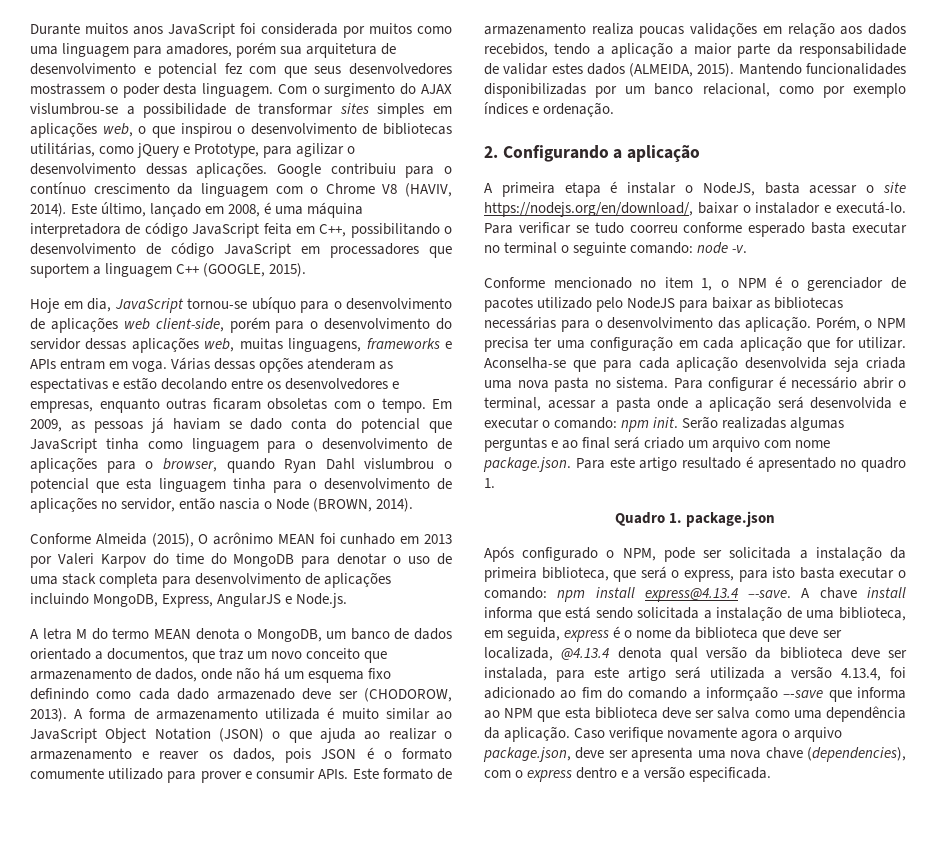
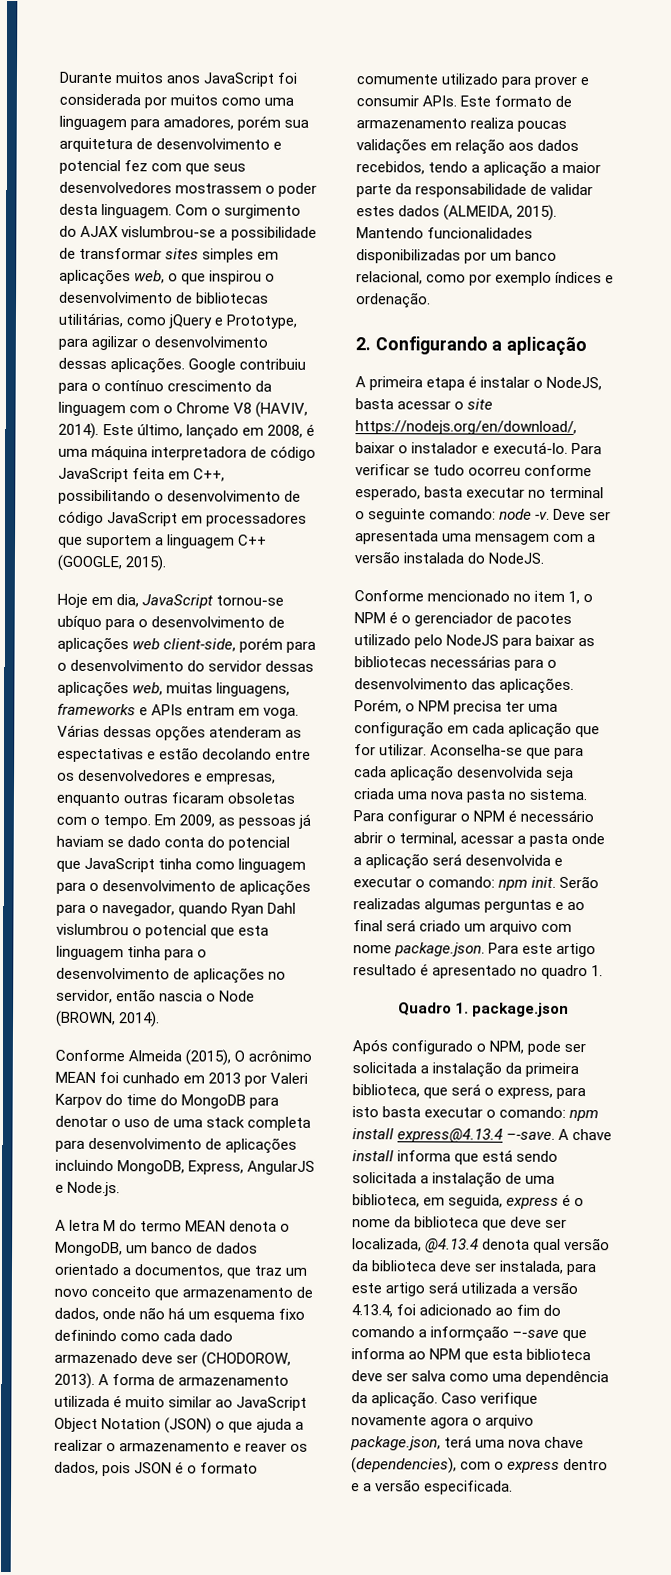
[162,458,217,472] browser, -> [102,902,176,917] navegador,
[364,731,381,740] ao -> [295,1421,305,1430] a
[629,222,806,237] coorreu conforme esperado -> [468,464,593,477] [355,486,421,501] ocorreu conforme esperado,
(748, 249) none -> [553,508,612,521] [355,530,597,545] [354,551,545,564] Deve ser apresentada uma mensagem com a versão instalada do NodeJS.
[744,316,811,332] aplicação. -> [499,677,575,694] aplicações.
(774, 384) none -> [460,810,506,822] o NPM
[575,747,694,762] deve ser apresenta -> [444,1435,473,1448] terá

